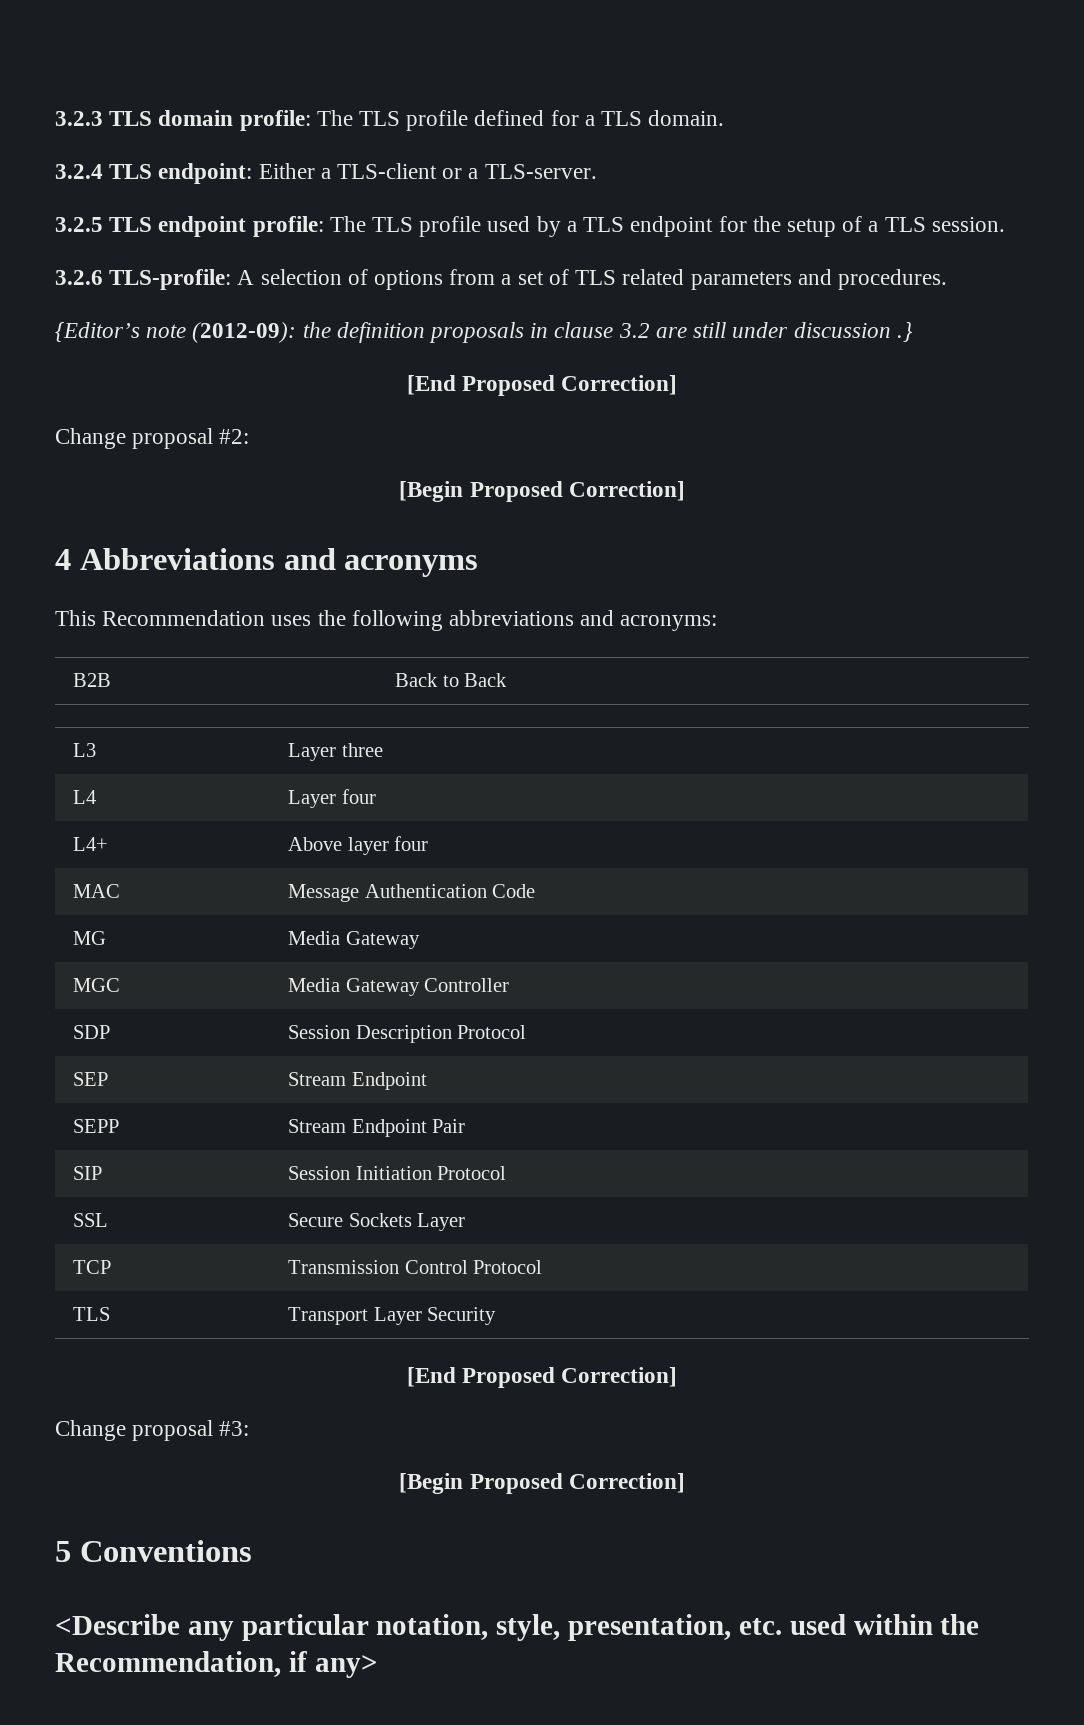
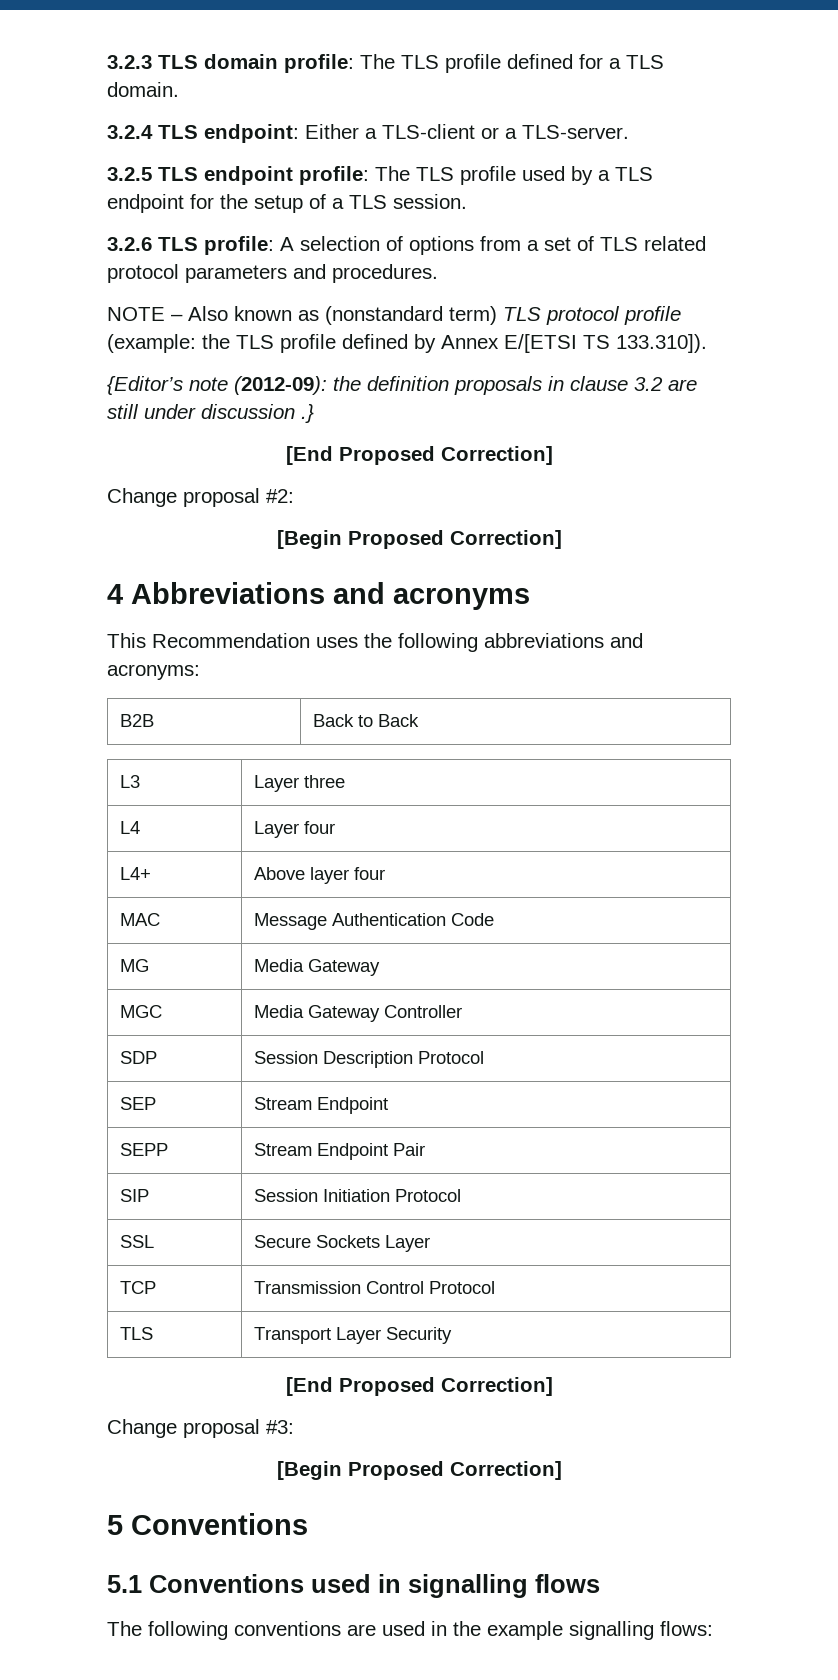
[109,269,232,290] TLS-profile: -> [158,236,274,255] TLS profile:
(685, 277) none -> [107,264,179,283] protocol
(947, 279) none -> [107,306,681,325] [107,334,707,353] // NOTE – Also known as (nonstandard term) TLS protocol profile (example: the TLS profile defined by Annex E/[ETSI TS 133.310]).
[55,1614,980,1641] [55,1651,378,1678] <Describe any particular notation, style, presentation, etc. used within the Recommendation, if any> -> [107,1574,600,1598] [107,1621,713,1640] 5.1 Conventions used in signalling flows // The following conventions are used in the example signalling flows:

